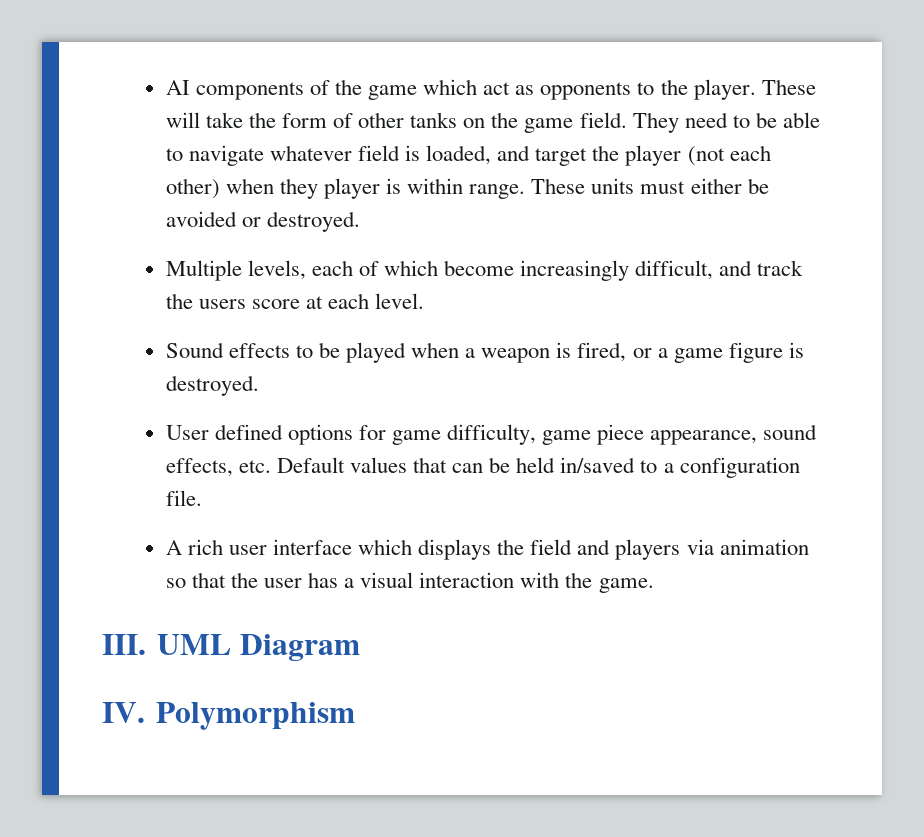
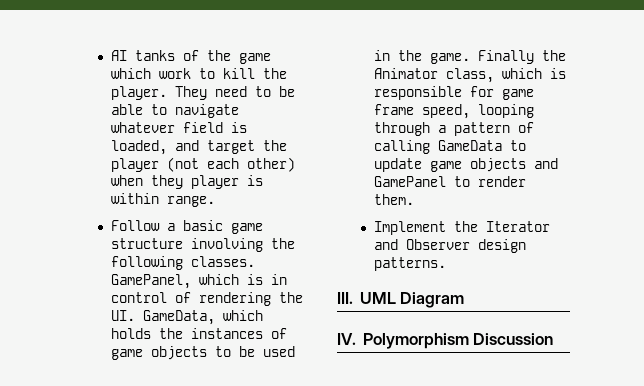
[195,82,304,100] components -> [134,50,175,61] tanks
[483,79,816,100] [165,112,627,133] act as opponents to the player. These will take the form of other tanks on the game field. -> [158,68,287,79] [110,86,167,100] work to kill the player.
[531,178,769,194] [165,211,360,232] [165,260,804,281] [165,293,425,309] [165,342,804,363] [165,375,259,396] [165,424,818,445] [165,457,800,478] [165,490,202,506] [165,539,809,560] [165,572,654,593] These units must either be avoided or destroyed. // Multiple levels, each of which become increasingly difficult, and track the users score at each level. // Sound effects to be played when a weapon is fired, or a game figure is destroyed. // User defined options for game difficulty, game piece appearance, sound effects, etc. Default values that can be held in/saved to a configuration file. // A rich user interface which displays the field and players via animation so that the user has a visual interaction with the game. -> [110,220,263,234] [110,238,295,252] [110,256,255,270] [110,274,287,289] [110,292,303,306] [110,310,263,325] [110,328,287,339] [110,346,295,360] [373,50,566,64] [373,68,566,83] [373,86,534,100] [373,104,534,119] [373,122,534,136] [373,140,526,154] [373,158,558,172] [373,176,526,187] [373,194,414,205] [373,221,550,235] [373,239,526,253] [373,257,446,271] // Follow a basic game structure involving the following classes. GamePanel, which is in control of rendering the UI. GameData, which holds the instances of game objects to be used in the game. Finally the Animator class, which is responsible for game frame speed, looping through a pattern of calling GameData to update game objects and GamePanel to render them. // Implement the Iterator and Observer design patterns.
(356, 716) none -> [473,333,554,345] Discussion

